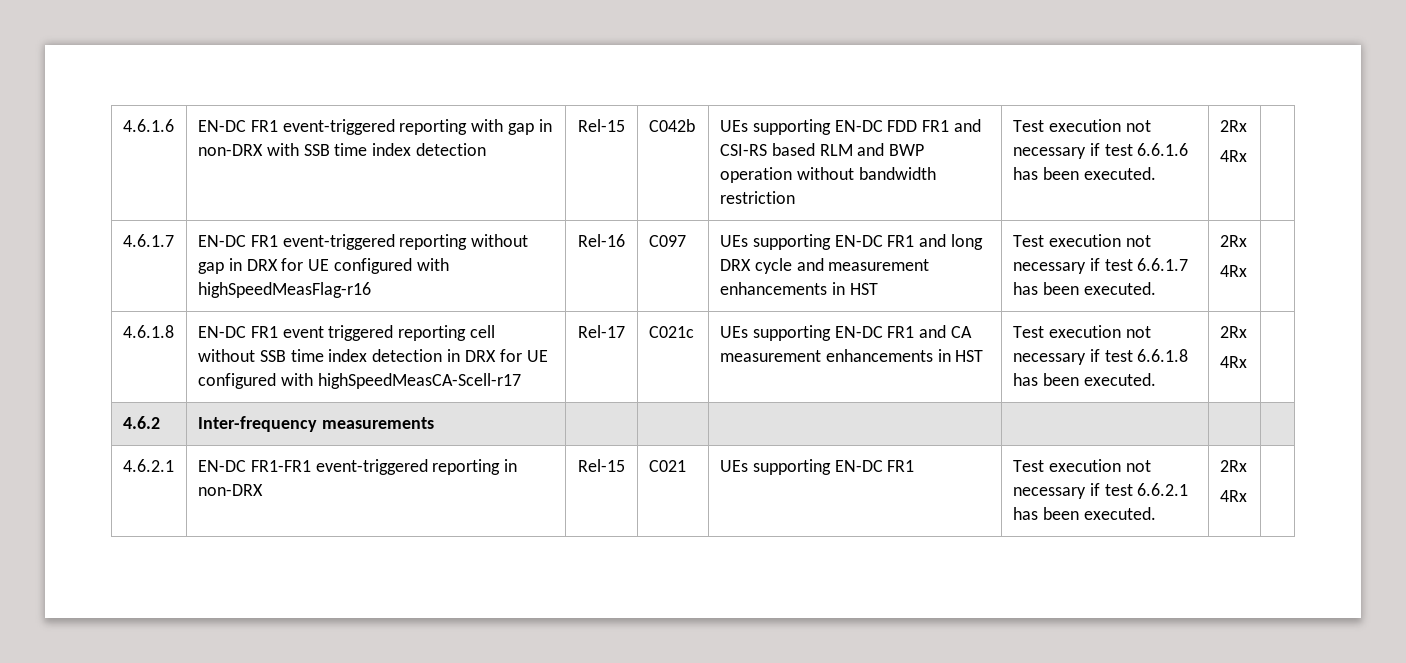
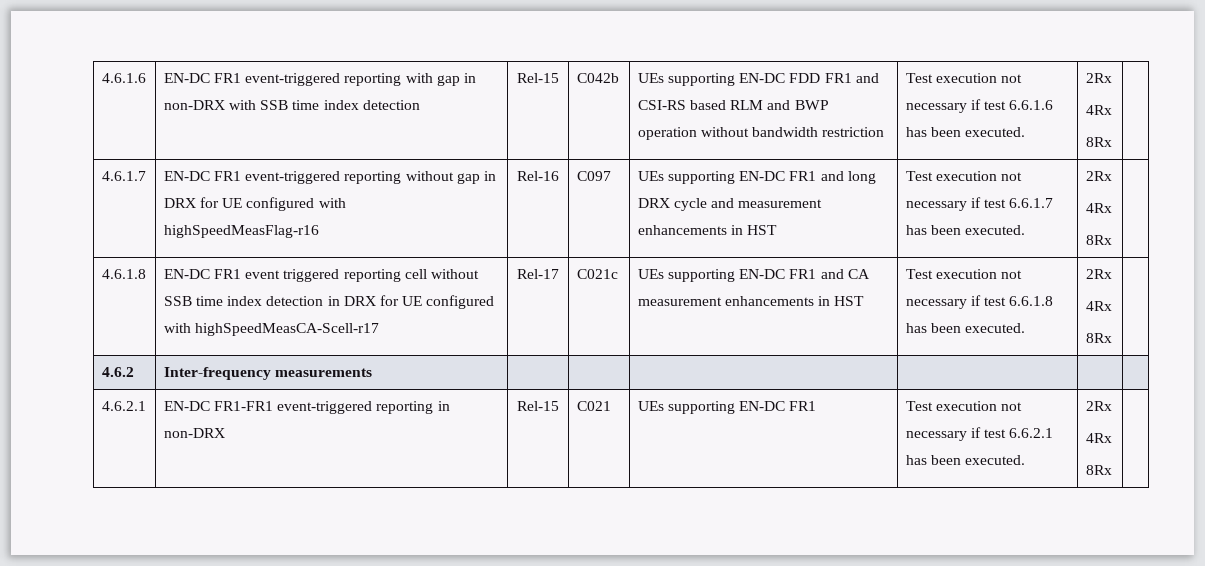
(1247, 156) none -> [1085,137,1112,147] // 8Rx
(1247, 271) none -> [1085,235,1112,245] // 8Rx
(1247, 362) none -> [1085,333,1112,343] // 8Rx
(1247, 496) none -> [1085,465,1112,475] // 8Rx

